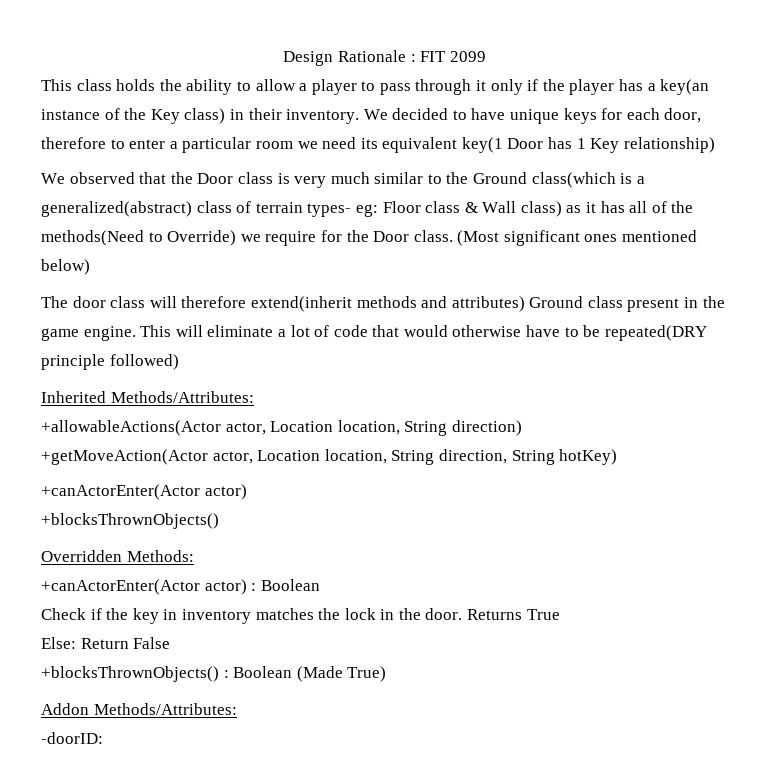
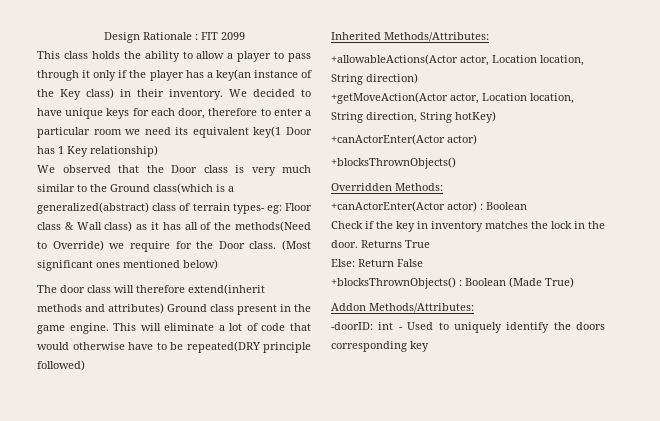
(103, 738) none -> [378,322,605,333] [331,341,429,352] int - Used to uniquely identify the doors corresponding key

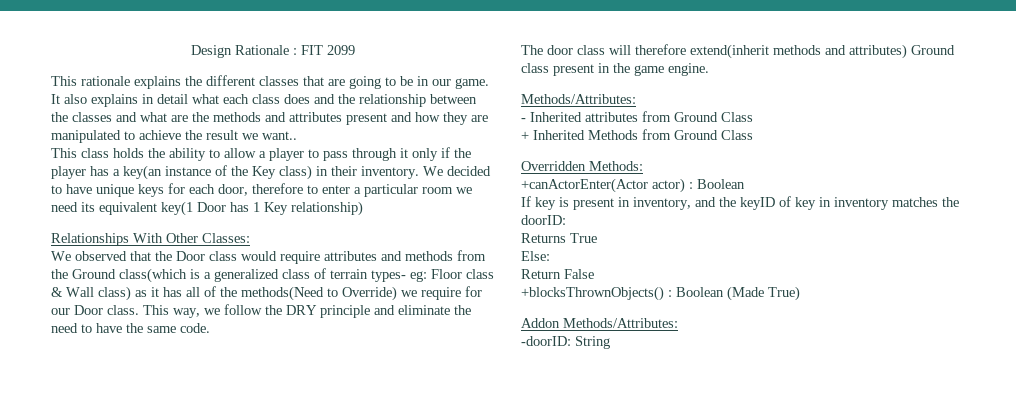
(245, 36) none -> [51,75,489,89] [51,94,477,107] [51,112,488,125] [51,130,297,143] // This rationale explains the different classes that are going to be in our game. It also explains in detail what each class does and the relationship between the classes and what are the methods and attributes present and how they are manipulated to achieve the result we want..
(158, 151) none -> [51,233,250,246] // Relationships With Other Classes:
[235,165,311,176] [37,184,87,192] is very much similar to -> [241,250,486,264] would require attributes and methods from
[37,202,149,214] generalized(abstract) -> [214,269,279,282] generalized
[196,241,214,249] the -> [51,308,70,315] our
[282,240,311,251] [37,259,218,271] (Most significant ones mentioned below) -> [143,304,471,318] [51,323,210,333] This way, we follow the DRY principle and eliminate the need to have the same code.
[113,323,311,331] [37,341,311,353] [37,360,85,371] [331,32,489,42] [331,54,584,66] [331,73,418,85] [331,92,574,104] [331,111,496,123] [331,134,477,145] [331,157,456,169] This will eliminate a lot of code that would otherwise have to be repeated(DRY principle followed) // Inherited Methods/Attributes: // +allowableActions(Actor actor, Location location, String direction) // +getMoveAction(Actor actor, Location location, String direction, String hotKey) // +canActorEnter(Actor actor) // +blocksThrownObjects() -> [521,94,636,104] [521,111,753,122] [521,129,753,140] // Methods/Attributes: // - Inherited attributes from Ground Class // + Inherited Methods from Ground Class
[331,221,393,229] Check if the -> [521,196,791,210] If key is present in inventory, and the keyID of
[551,221,605,229] [331,240,358,248] lock in the door. -> [521,215,566,225] doorID: //
(355, 263) none -> (550, 256) //
[378,322,605,333] [331,341,429,352] int - Used to uniquely identify the doors corresponding key -> [575,336,610,349] String

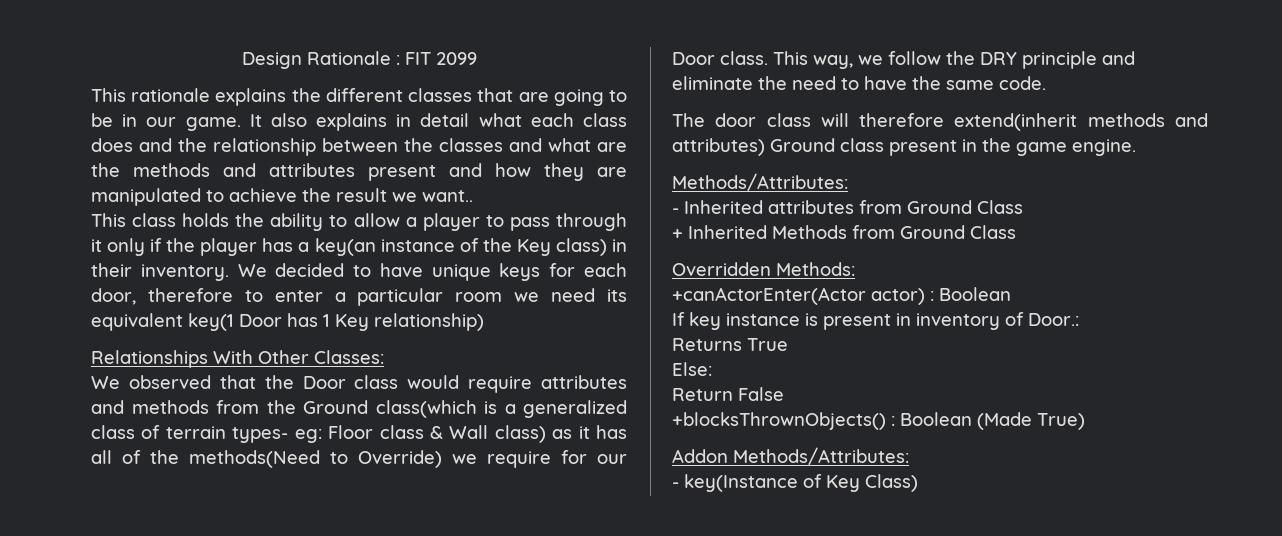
(556, 203) none -> [726,313,800,326] instance
[633,196,959,210] [521,215,566,225] inventory, and the keyID of key in inventory matches the doorID: -> [916,312,1079,330] inventory of Door.:
[521,336,610,349] -doorID: String -> [672,474,918,492] - key(Instance of Key Class)

